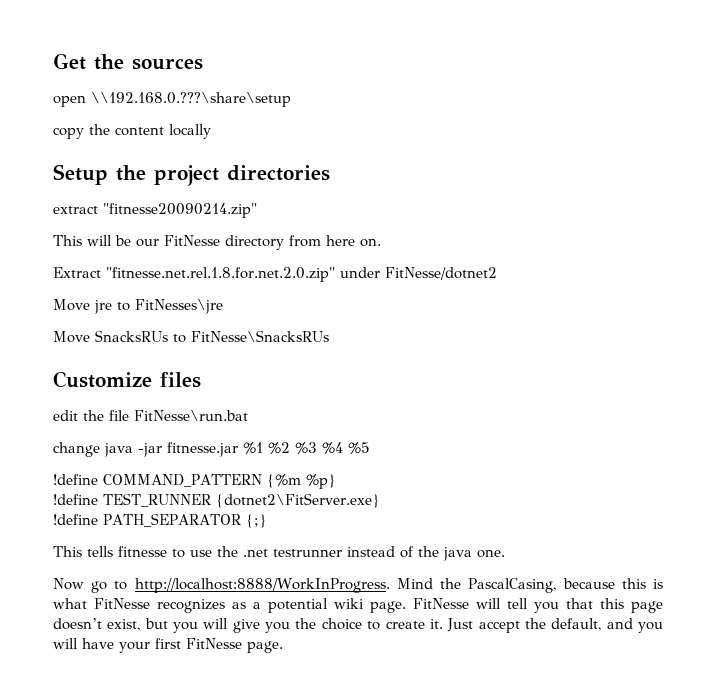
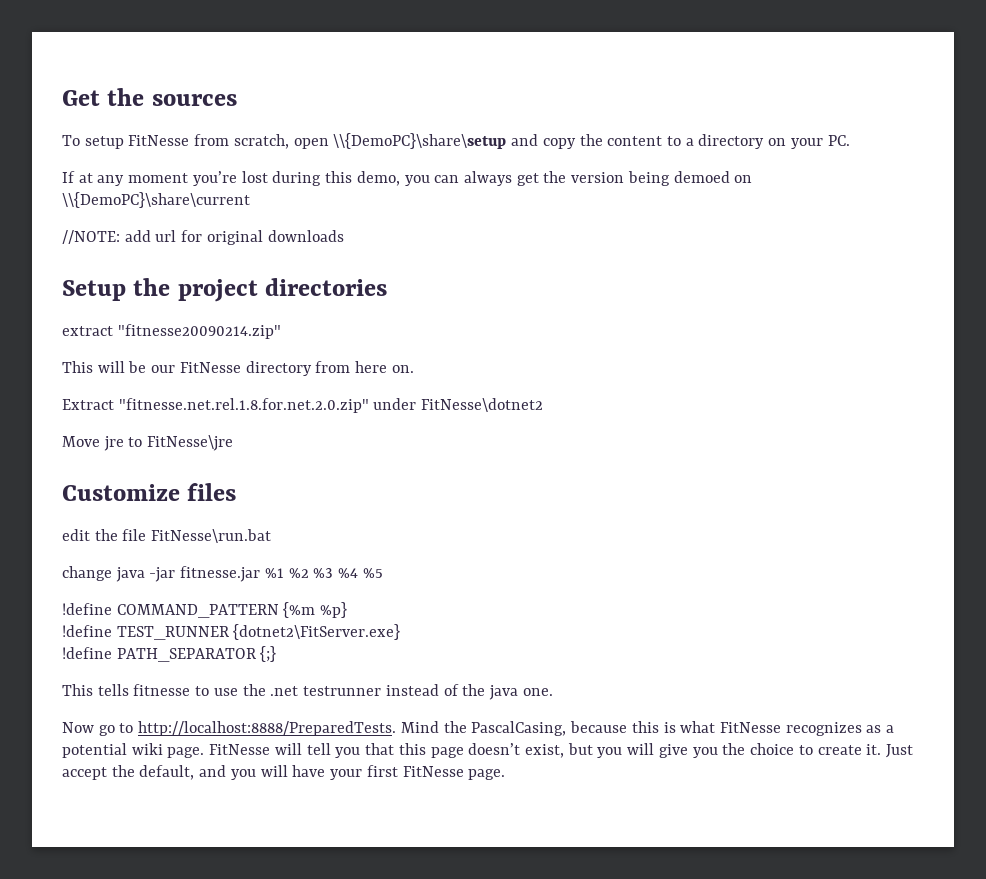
[53,92,291,107] [53,124,211,139] open \\192.168.0.???\share\setup // copy the content locally -> [62,133,850,149] [62,171,753,186] [62,192,250,208] [62,230,344,245] To setup FitNesse from scratch, open \\{DemoPC}\share\setup and copy the content to a directory on your PC. // If at any moment you’re lost during this demo, you can always get the version being demoed on \\{DemoPC}\share\current // //NOTE: add url for original downloads
[384,267,497,280] FitNesse/dotnet2 -> [421,398,544,412] FitNesse\dotnet2
[135,299,223,314] [53,330,329,343] FitNesses\jre // Move SnacksRUs to FitNesse\SnacksRUs -> [147,435,234,451] FitNesse\jre
[134,578,390,593] http://localhost:8888/WorkInProgress. -> [138,721,397,736] http://localhost:8888/PreparedTests.

